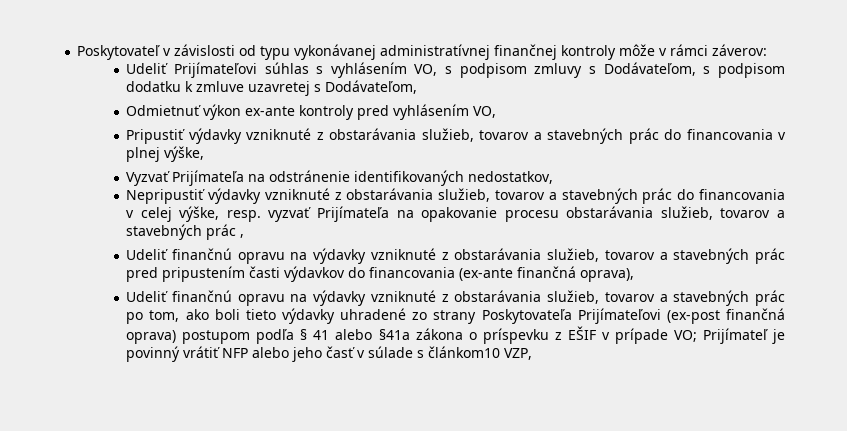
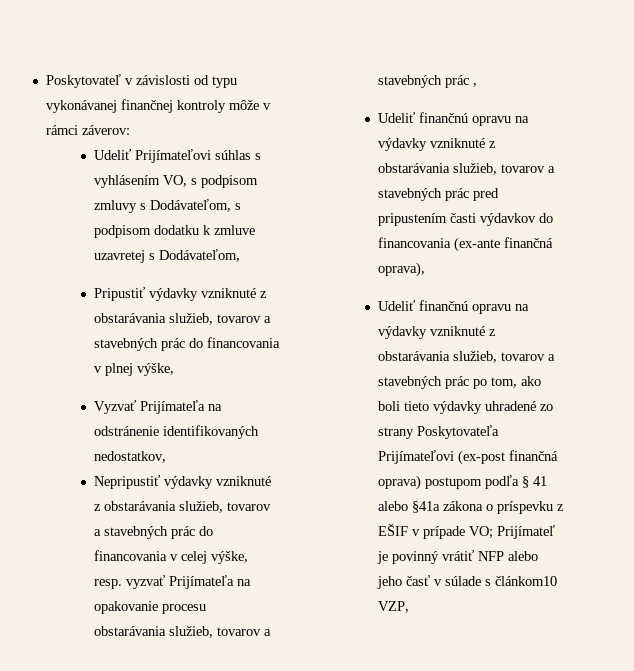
[380,44,491,60] administratívnej -> (117, 106) none
[126,104,497,120] // Odmietnuť výkon ex-ante kontroly pred vyhlásením VO, -> (241, 255) none

